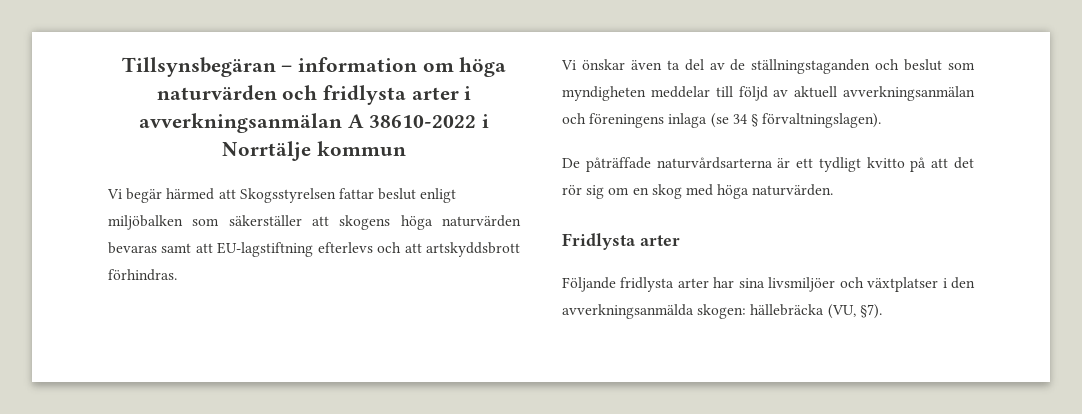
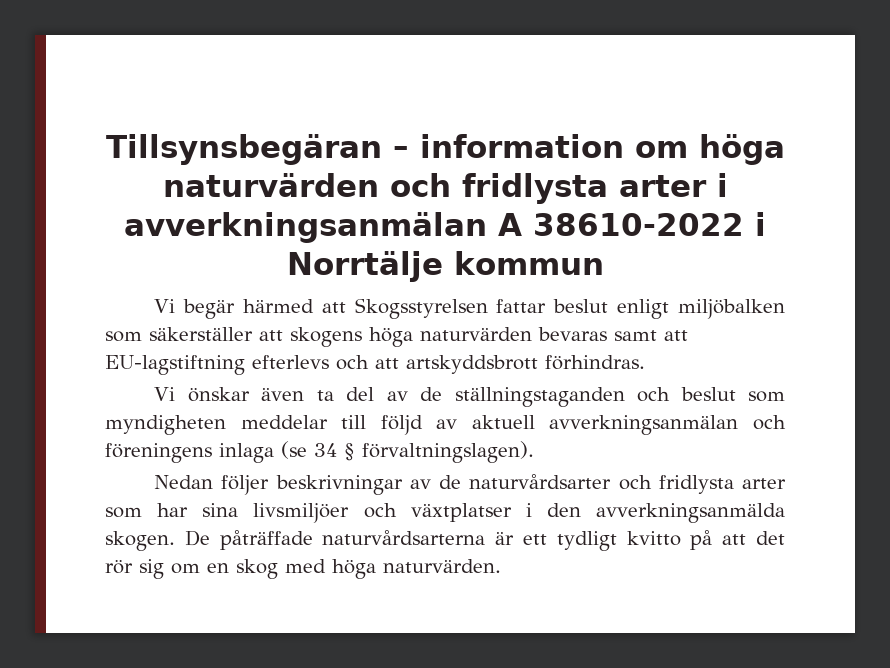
(882, 120) none -> [154,474,786,495] [105,503,785,523] [105,531,175,551] Nedan följer beskrivningar av de naturvårdsarter och fridlysta arter som har sina livsmiljöer och växtplatser i den avverkningsanmälda skogen.
[562,233,680,250] [562,277,975,292] [562,304,882,319] // Fridlysta arter // Följande fridlysta arter har sina livsmiljöer och växtplatser i den avverkningsanmälda skogen: hällebräcka (VU, §7). -> (501, 566) none

